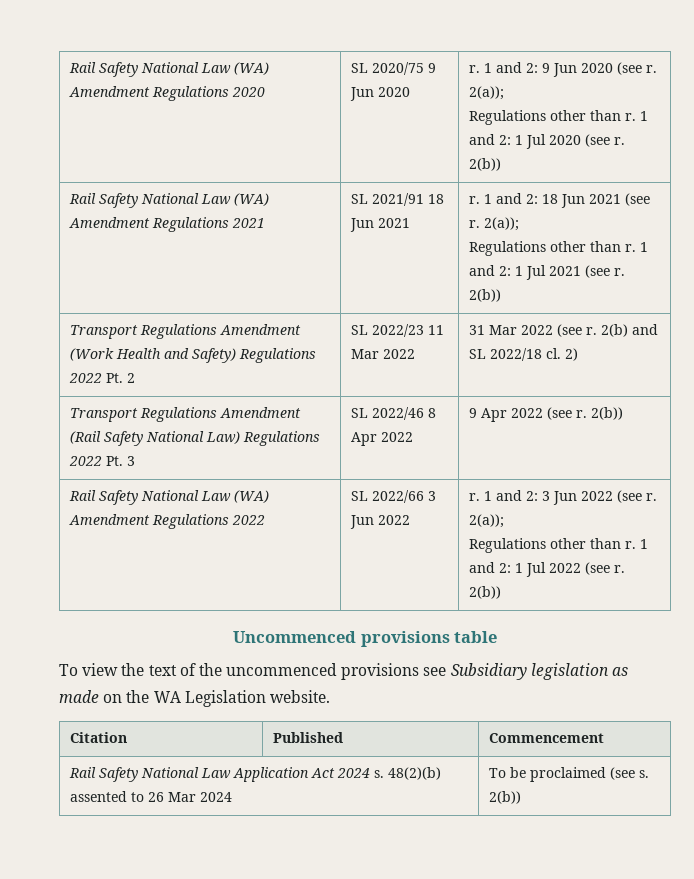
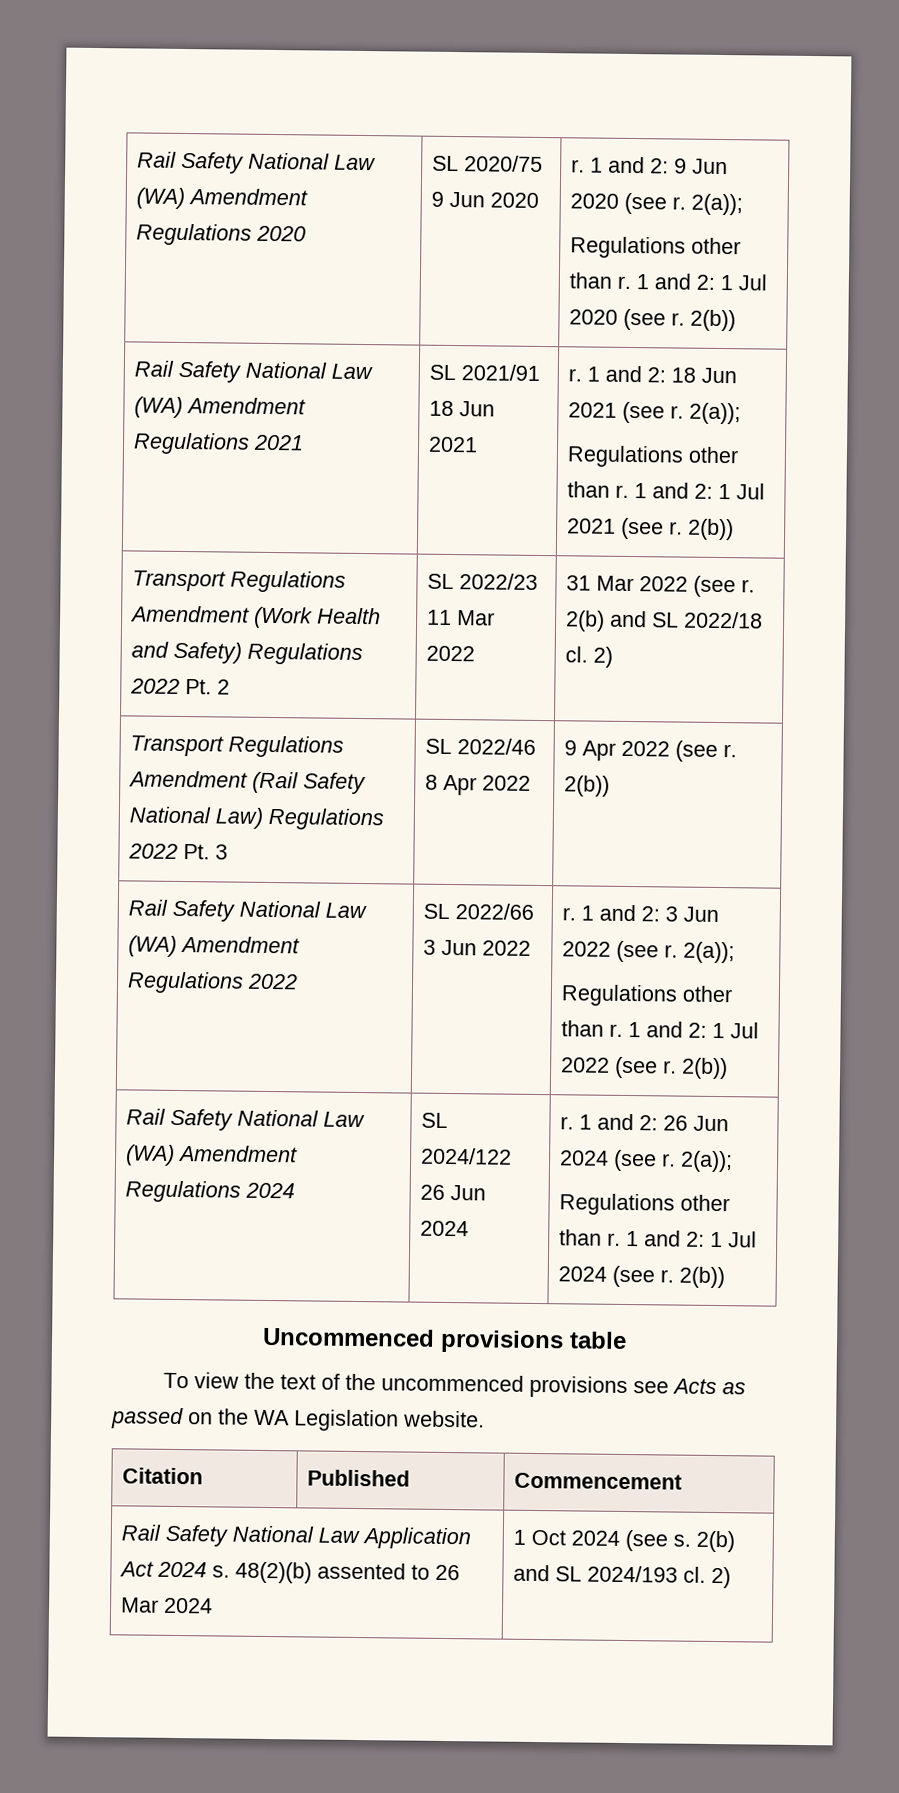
(502, 592) none -> [125,1108,365,1131] [124,1144,298,1166] [124,1180,295,1203] [420,1112,448,1128] [420,1147,512,1165] [419,1184,486,1201] [419,1220,469,1237] [559,1113,729,1132] [559,1149,733,1173] [558,1193,730,1216] [558,1229,757,1248] [557,1265,725,1289] // Rail Safety National Law (WA) Amendment Regulations 2024 | SL 2024/122 26 Jun 2024 | r. 1 and 2: 26 Jun 2024 (see r. 2(a)); // Regulations other than r. 1 and 2: 1 Jul 2024 (see r. 2(b))
[450,663,629,680] [59,690,99,703] Subsidiary legislation as made -> [672,1378,747,1395] [111,1407,184,1430] Acts as passed
[489,767,650,782] [489,791,522,804] To be proclaimed (see s. 2(b)) -> [512,1529,735,1553] [512,1564,731,1589] 1 Oct 2024 (see s. 2(b) and SL 2024/193 cl. 2)

